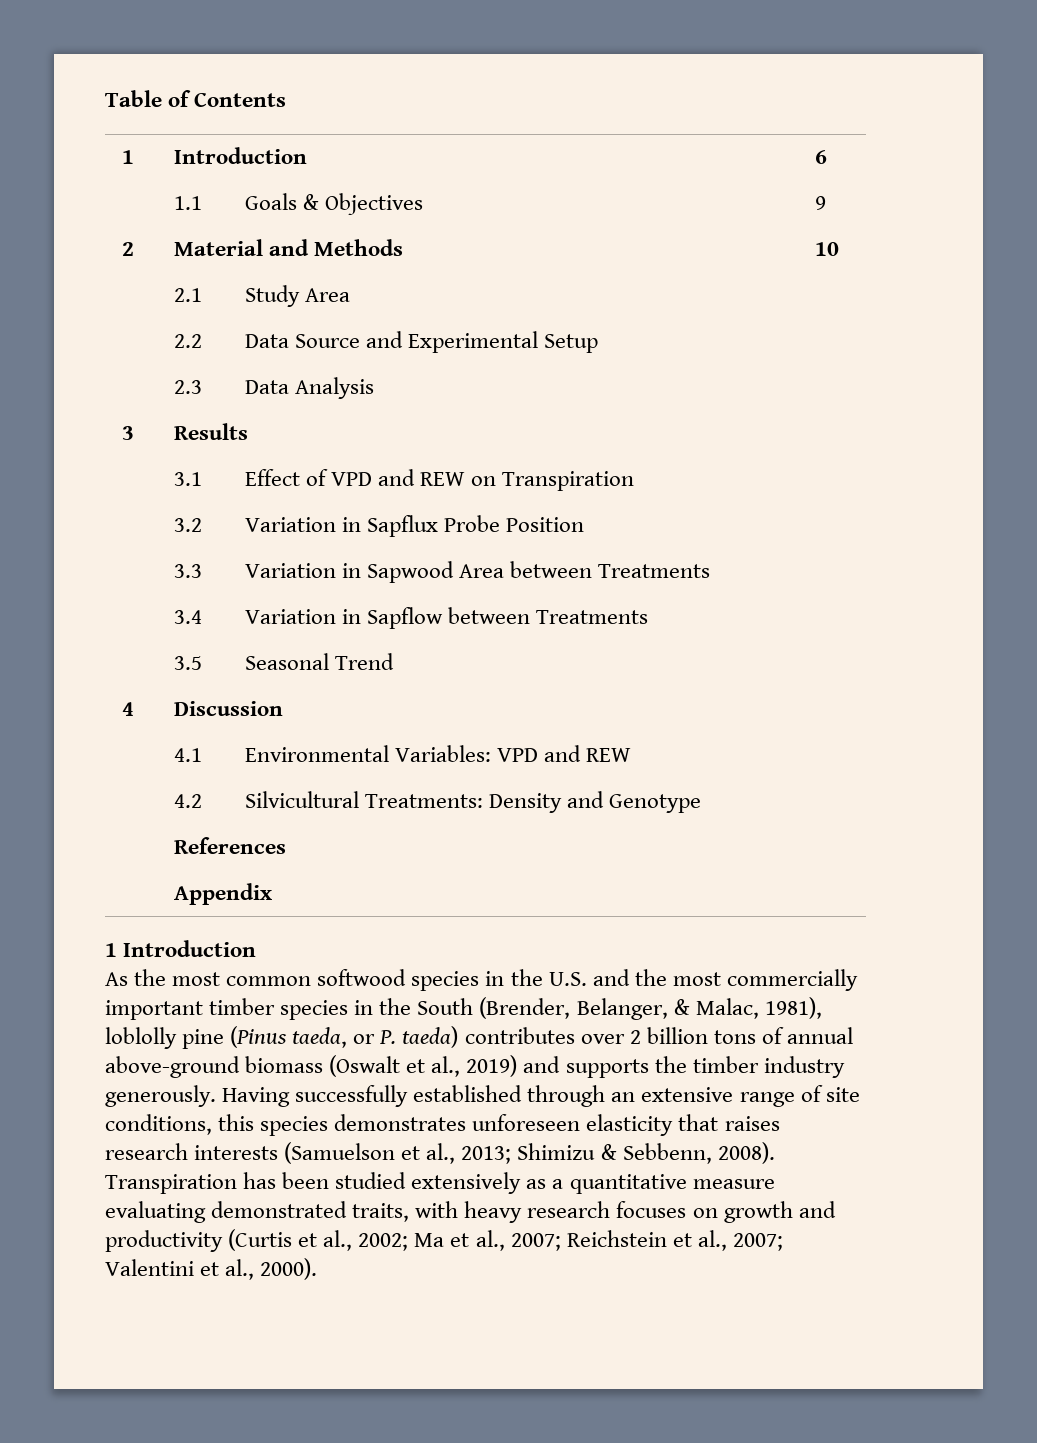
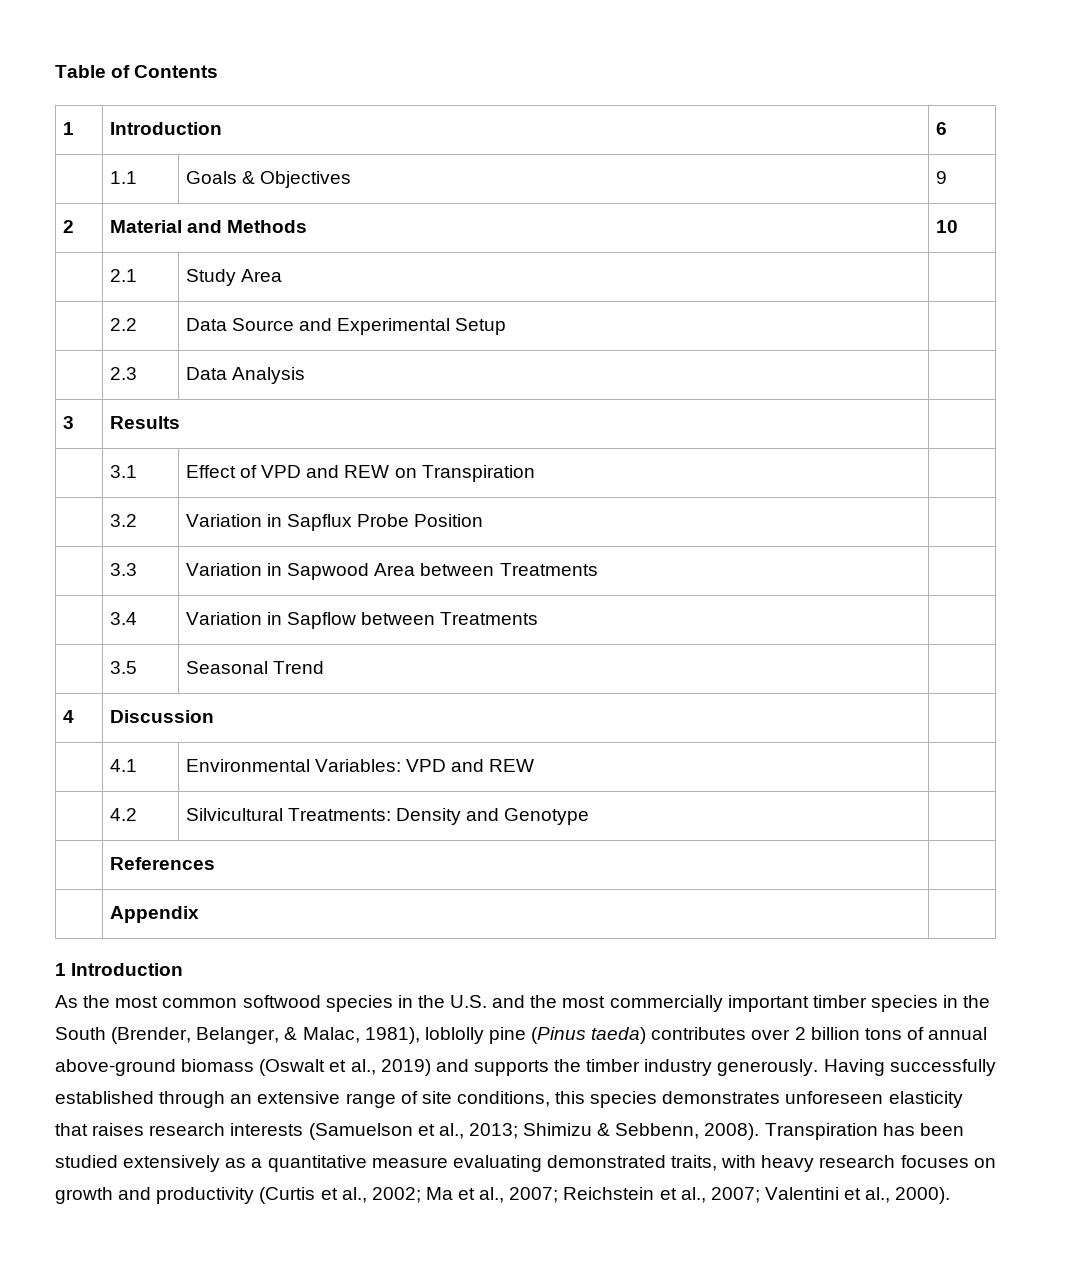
[292,1027,397,1048] taeda, or P. -> (587, 1035) none

